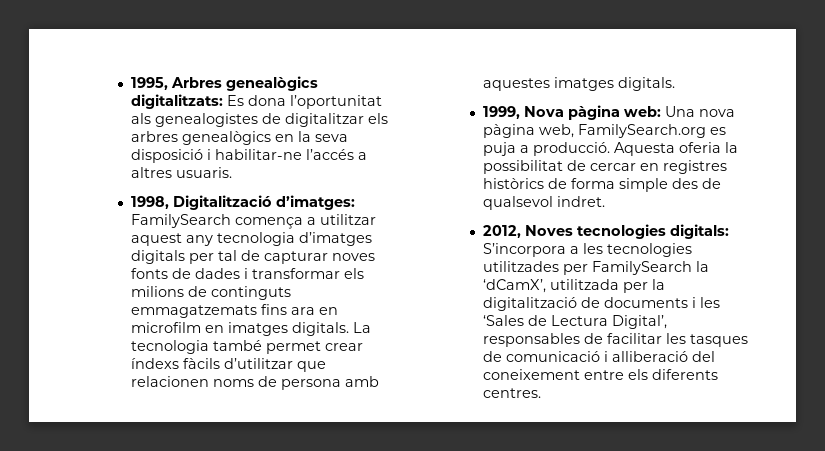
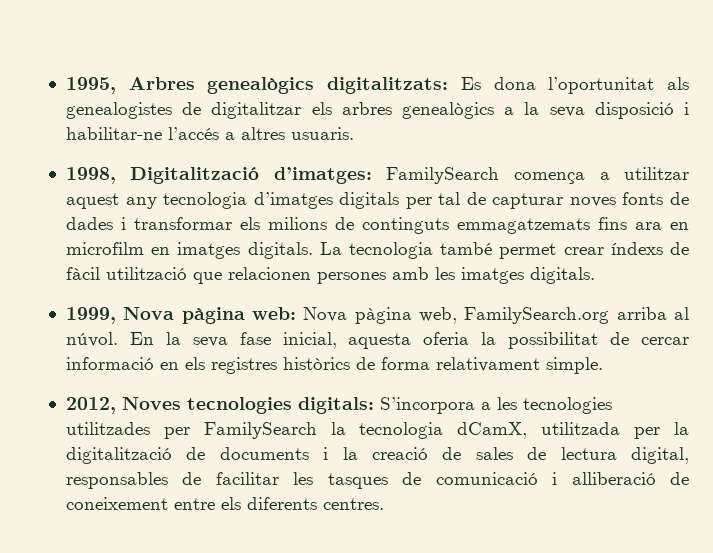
[274,134,294,142] en -> [504,107,515,115] a
[182,358,326,372] [130,376,379,390] [482,78,550,91] fàcils d’utilitzar que relacionen noms de persona amb aquestes -> [670,242,689,255] [65,267,455,284] de fàcil utilització que relacionen persones amb les
[664,106,735,117] Una nova -> [303,307,348,322] Nova
[709,127,726,135] [482,142,675,156] es puja a producció. Aquesta -> [616,307,689,320] [65,332,412,349] arriba al núvol. En la seva fase inicial, aquesta
[639,163,659,171] en -> [65,357,205,370] informació en els
[618,178,721,192] [482,196,605,210] simple des de qualsevol indret. -> [435,357,603,374] relativament simple.
[482,279,546,293] ‘dCamX’, -> [359,422,528,439] tecnologia dCamX,
[699,297,720,308] [482,315,667,329] les ‘Sales de Lectura Digital’, -> [342,447,689,464] la creació de sales de lectura digital,
[691,351,715,362] del -> [670,472,690,485] de

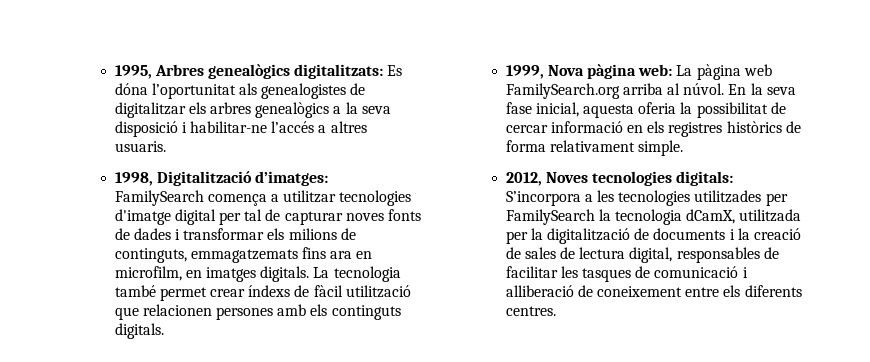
[493,77,536,90] dona -> [114,83,148,95] dóna
[65,192,400,209] aquest any tecnologia d’imatges digitals -> [339,190,412,206] [114,209,216,225] tecnologies d'imatge digital
[361,217,449,234] continguts -> [114,248,187,263] continguts,
[65,242,144,255] microfilm -> [114,266,182,281] microfilm,
[434,267,524,284] les imatges -> [310,304,401,320] els continguts
[303,307,457,324] Nova pàgina web, -> [676,64,772,80] La pàgina web

